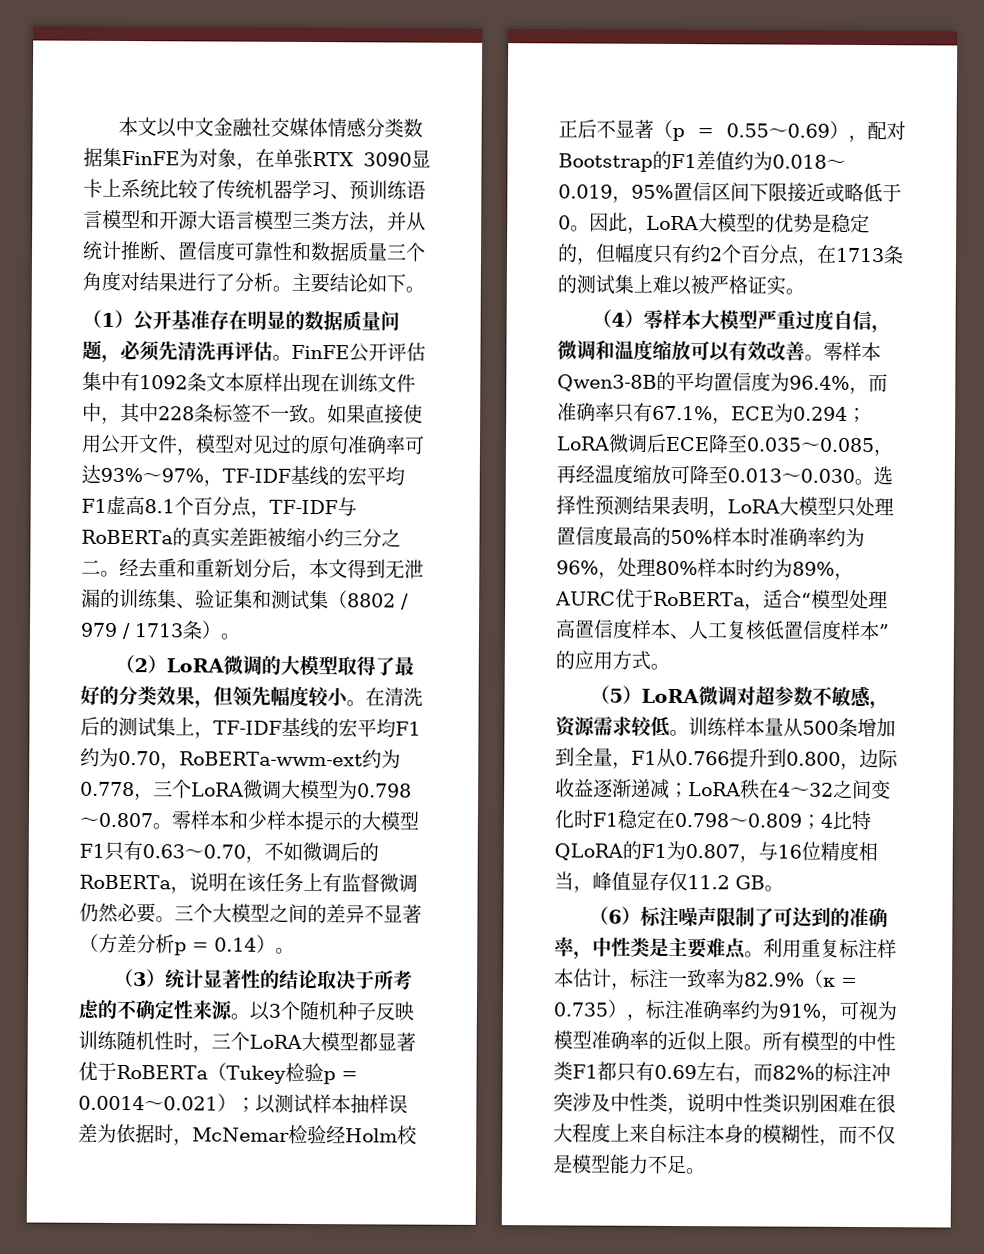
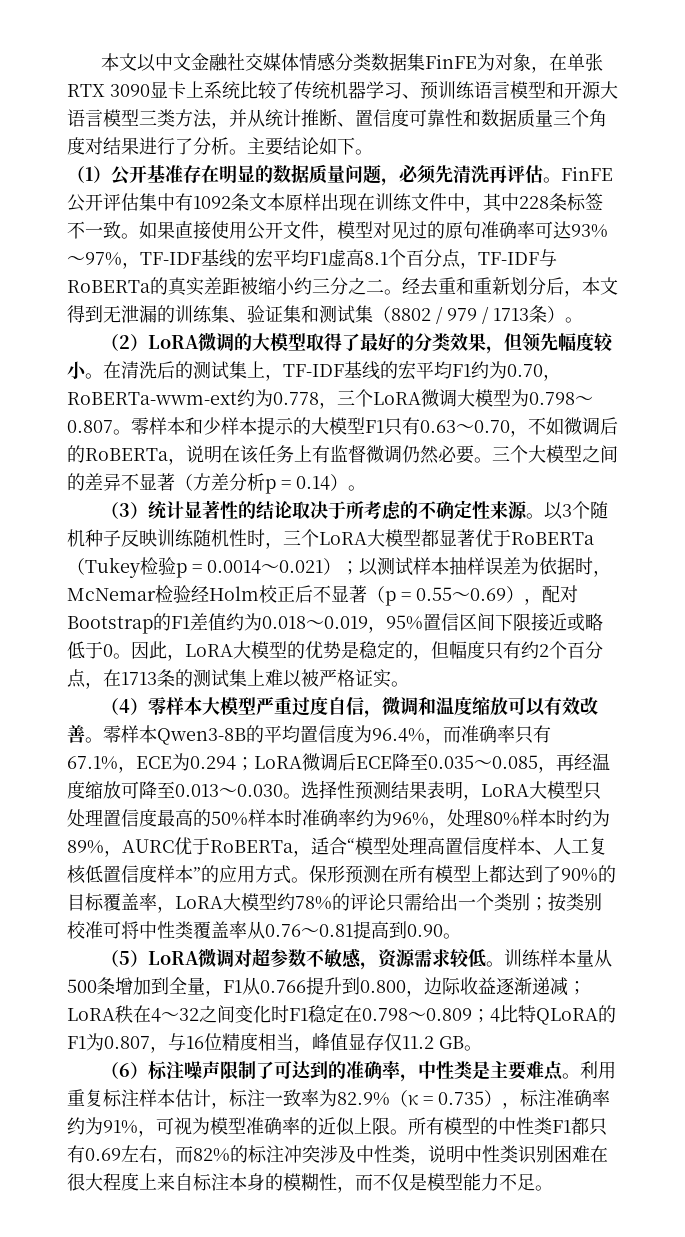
(670, 666) none -> [309,865,616,884] [67,893,602,913] [67,921,461,939] 保形预测在所有模型上都达到了90%的目标覆盖率，LoRA大模型约78%的评论只需给出一个类别；按类别校准可将中性类覆盖率从0.76～0.81提高到0.90。

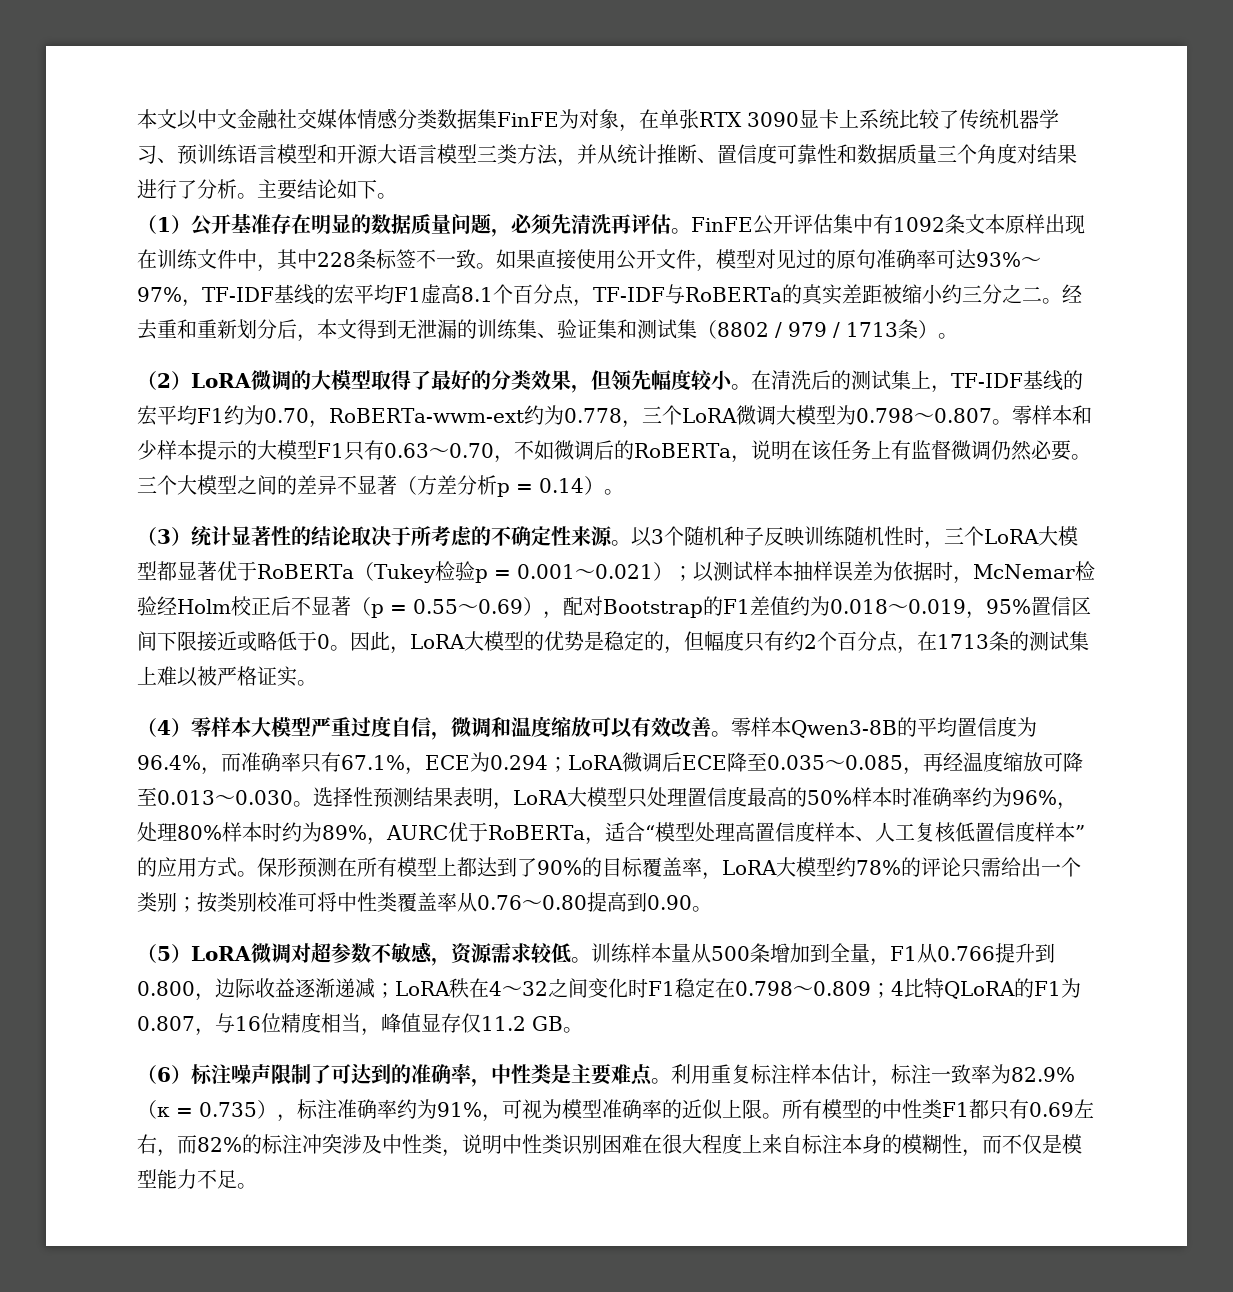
[207,560,261,574] 0.0014 -> [516,564,575,579] 0.001
[319,924,353,937] 0.81 -> [542,895,587,910] 0.80

